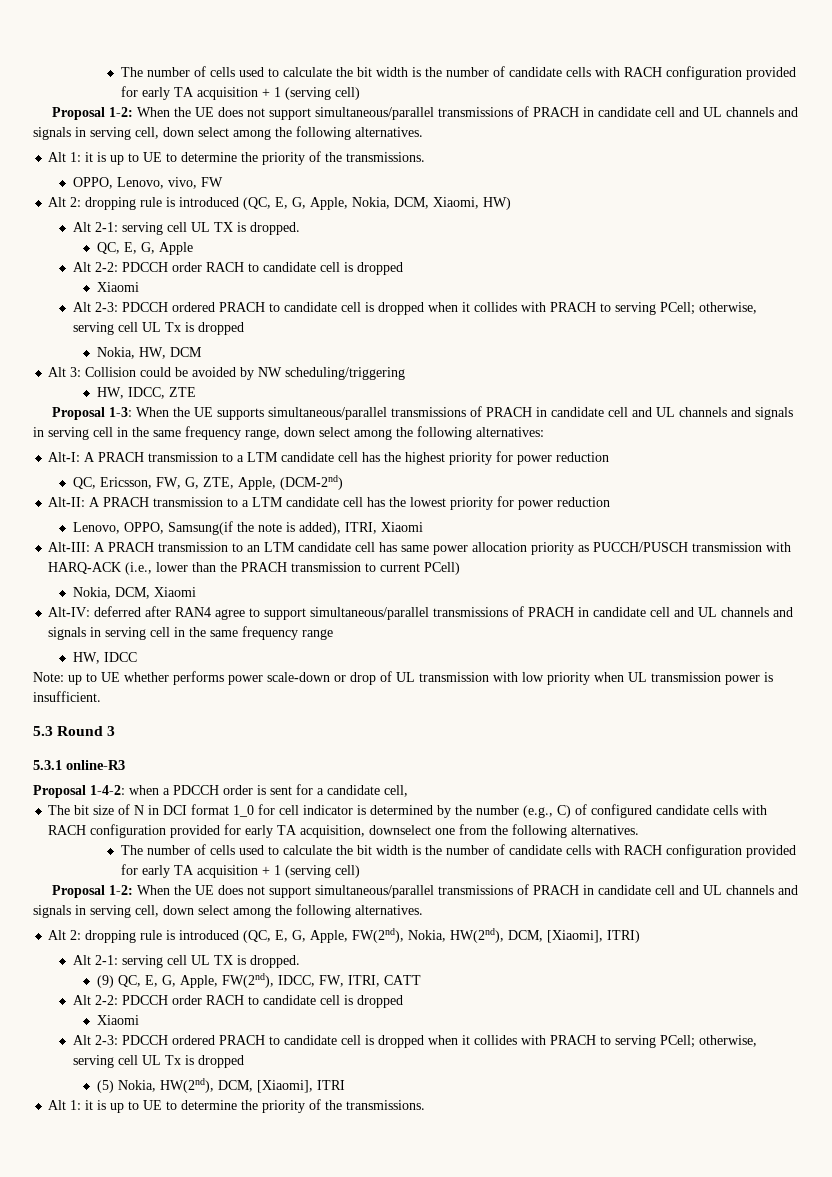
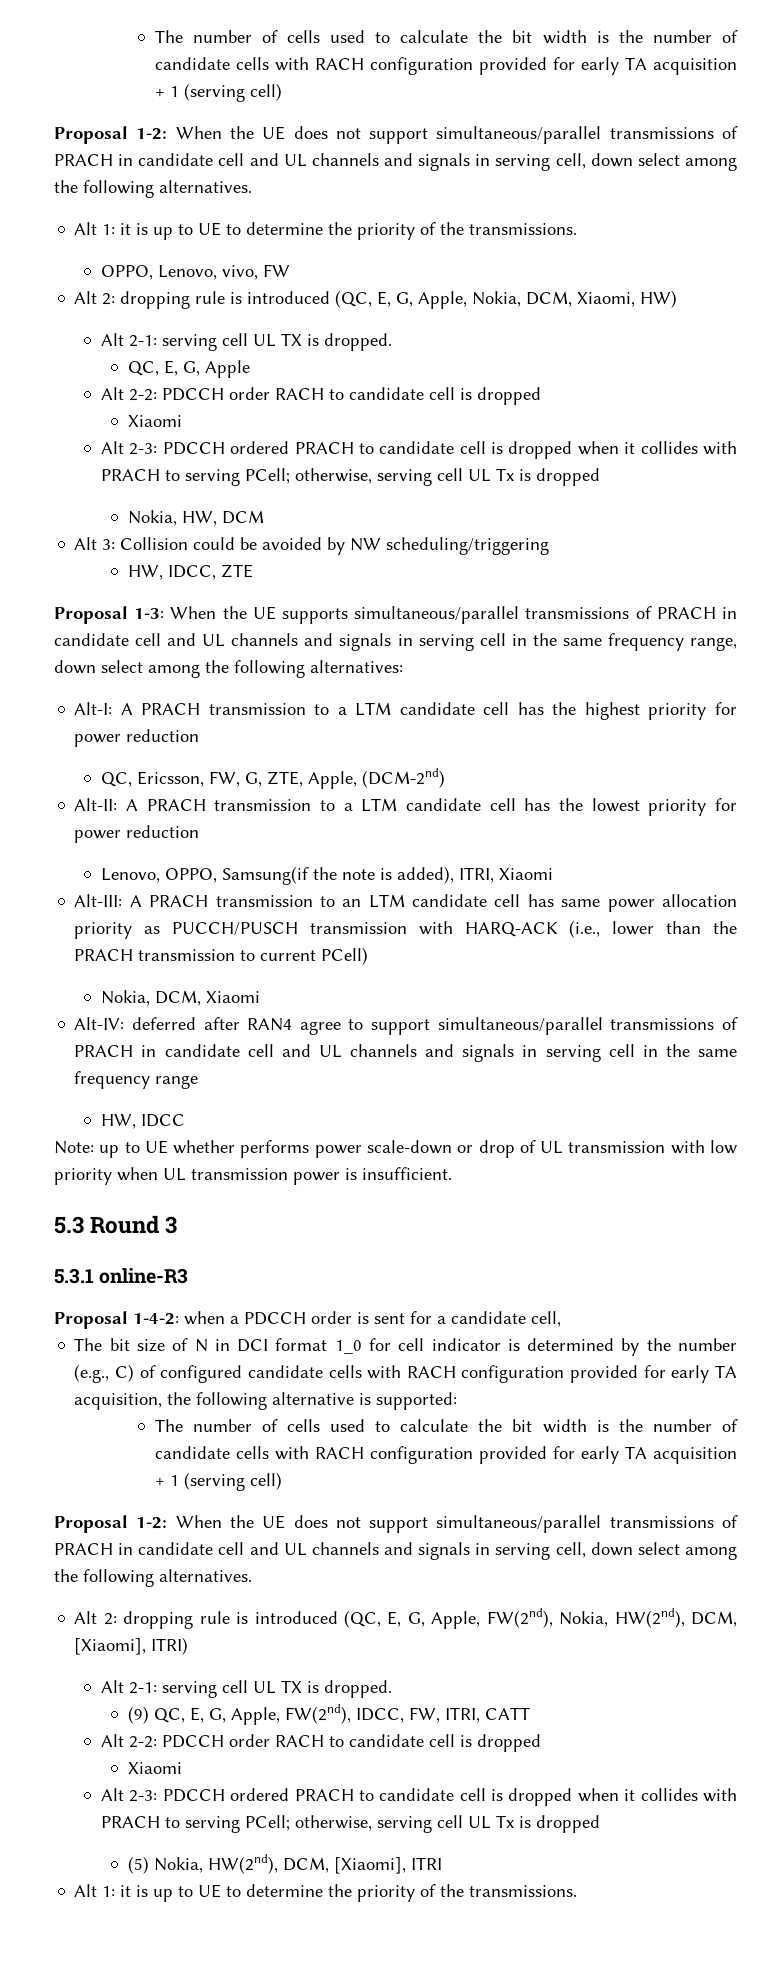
[369,824,640,838] downselect one from the following alternatives. -> [167,1392,458,1410] the following alternative is supported:

